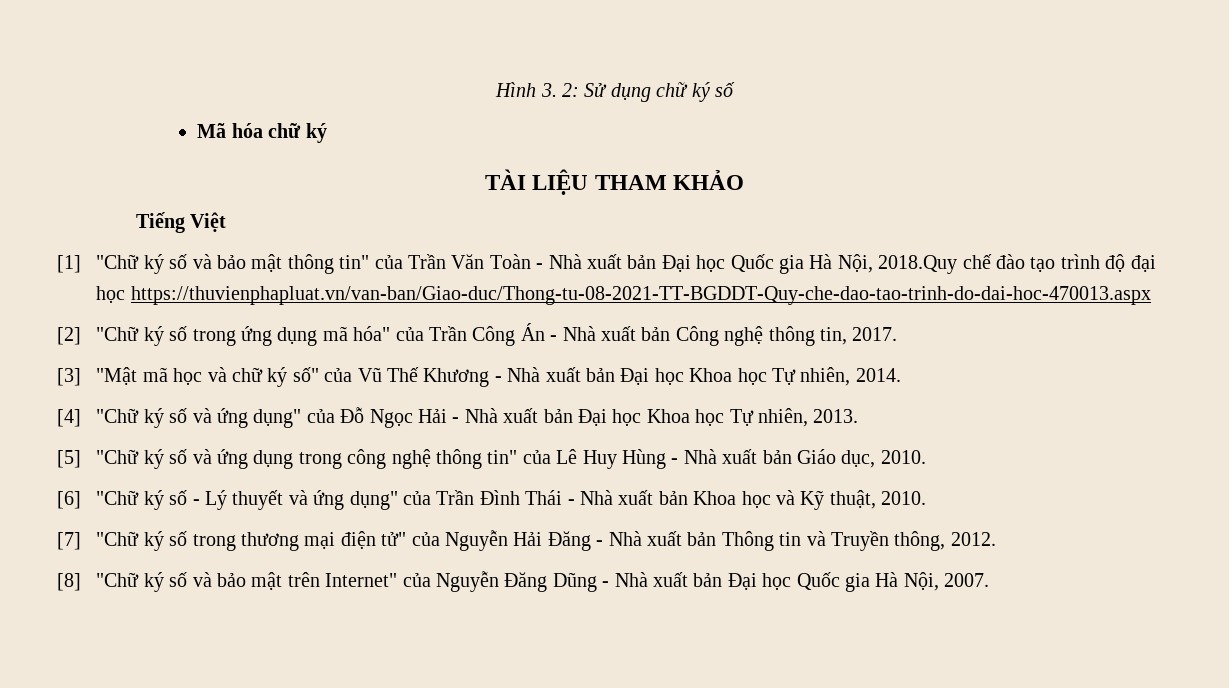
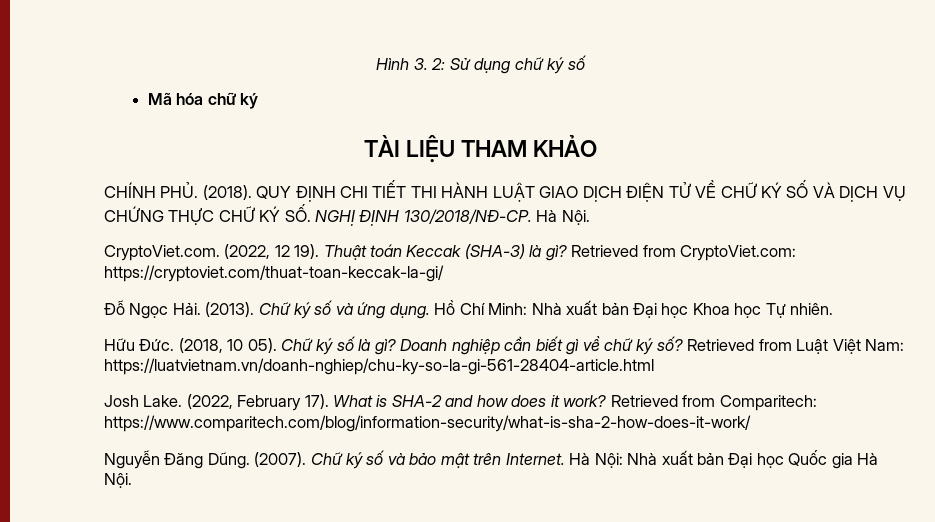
[135,212,227,233] [57,254,1156,274] [96,286,1151,305] [57,323,898,346] [57,367,901,387] [57,407,859,428] [57,449,926,469] [57,490,927,510] [57,530,996,551] [57,571,990,592] Tiếng Việt // [1] "Chữ ký số và bảo mật thông tin" của Trần Văn Toàn - Nhà xuất bản Đại học Quốc gia Hà Nội, 2018.Quy chế đào tạo trình độ đại học https://thuvienphapluat.vn/van-ban/Giao-duc/Thong-tu-08-2021-TT-BGDDT-Quy-che-dao-tao-trinh-do-dai-hoc-470013.aspx // [2] "Chữ ký số trong ứng dụng mã hóa" của Trần Công Án - Nhà xuất bản Công nghệ thông tin, 2017. // [3] "Mật mã học và chữ ký số" của Vũ Thế Khương - Nhà xuất bản Đại học Khoa học Tự nhiên, 2014. // [4] "Chữ ký số và ứng dụng" của Đỗ Ngọc Hải - Nhà xuất bản Đại học Khoa học Tự nhiên, 2013. // [5] "Chữ ký số và ứng dụng trong công nghệ thông tin" của Lê Huy Hùng - Nhà xuất bản Giáo dục, 2010. // [6] "Chữ ký số - Lý thuyết và ứng dụng" của Trần Đình Thái - Nhà xuất bản Khoa học và Kỹ thuật, 2010. // [7] "Chữ ký số trong thương mại điện tử" của Nguyễn Hải Đăng - Nhà xuất bản Thông tin và Truyền thông, 2012. // [8] "Chữ ký số và bảo mật trên Internet" của Nguyễn Đăng Dũng - Nhà xuất bản Đại học Quốc gia Hà Nội, 2007. -> [103,180,906,202] [103,204,590,226] [103,244,797,261] [103,265,444,282] [103,300,834,319] [103,336,905,355] [103,358,654,375] [103,394,817,411] [103,415,751,432] [103,450,879,469] [103,473,132,488] CHÍNH PHỦ. (2018). QUY ĐỊNH CHI TIẾT THI HÀNH LUẬT GIAO DỊCH ĐIỆN TỬ VỀ CHỮ KÝ SỐ VÀ DỊCH VỤ CHỨNG THỰC CHỮ KÝ SỐ. NGHỊ ĐỊNH 130/2018/NĐ-CP. Hà Nội. // CryptoViet.com. (2022, 12 19). Thuật toán Keccak (SHA-3) là gì? Retrieved from CryptoViet.com: https://cryptoviet.com/thuat-toan-keccak-la-gi/ // Đỗ Ngọc Hải. (2013). Chữ ký số và ứng dụng. Hồ Chí Minh: Nhà xuất bản Đại học Khoa học Tự nhiên. // Hữu Đức. (2018, 10 05). Chữ ký số là gì? Doanh nghiệp cần biết gì về chữ ký số? Retrieved from Luật Việt Nam: https://luatvietnam.vn/doanh-nghiep/chu-ky-so-la-gi-561-28404-article.html // Josh Lake. (2022, February 17). What is SHA-2 and how does it work? Retrieved from Comparitech: https://www.comparitech.com/blog/information-security/what-is-sha-2-how-does-it-work/ // Nguyễn Đăng Dũng. (2007). Chữ ký số và bảo mật trên Internet. Hà Nội: Nhà xuất bản Đại học Quốc gia Hà Nội.

